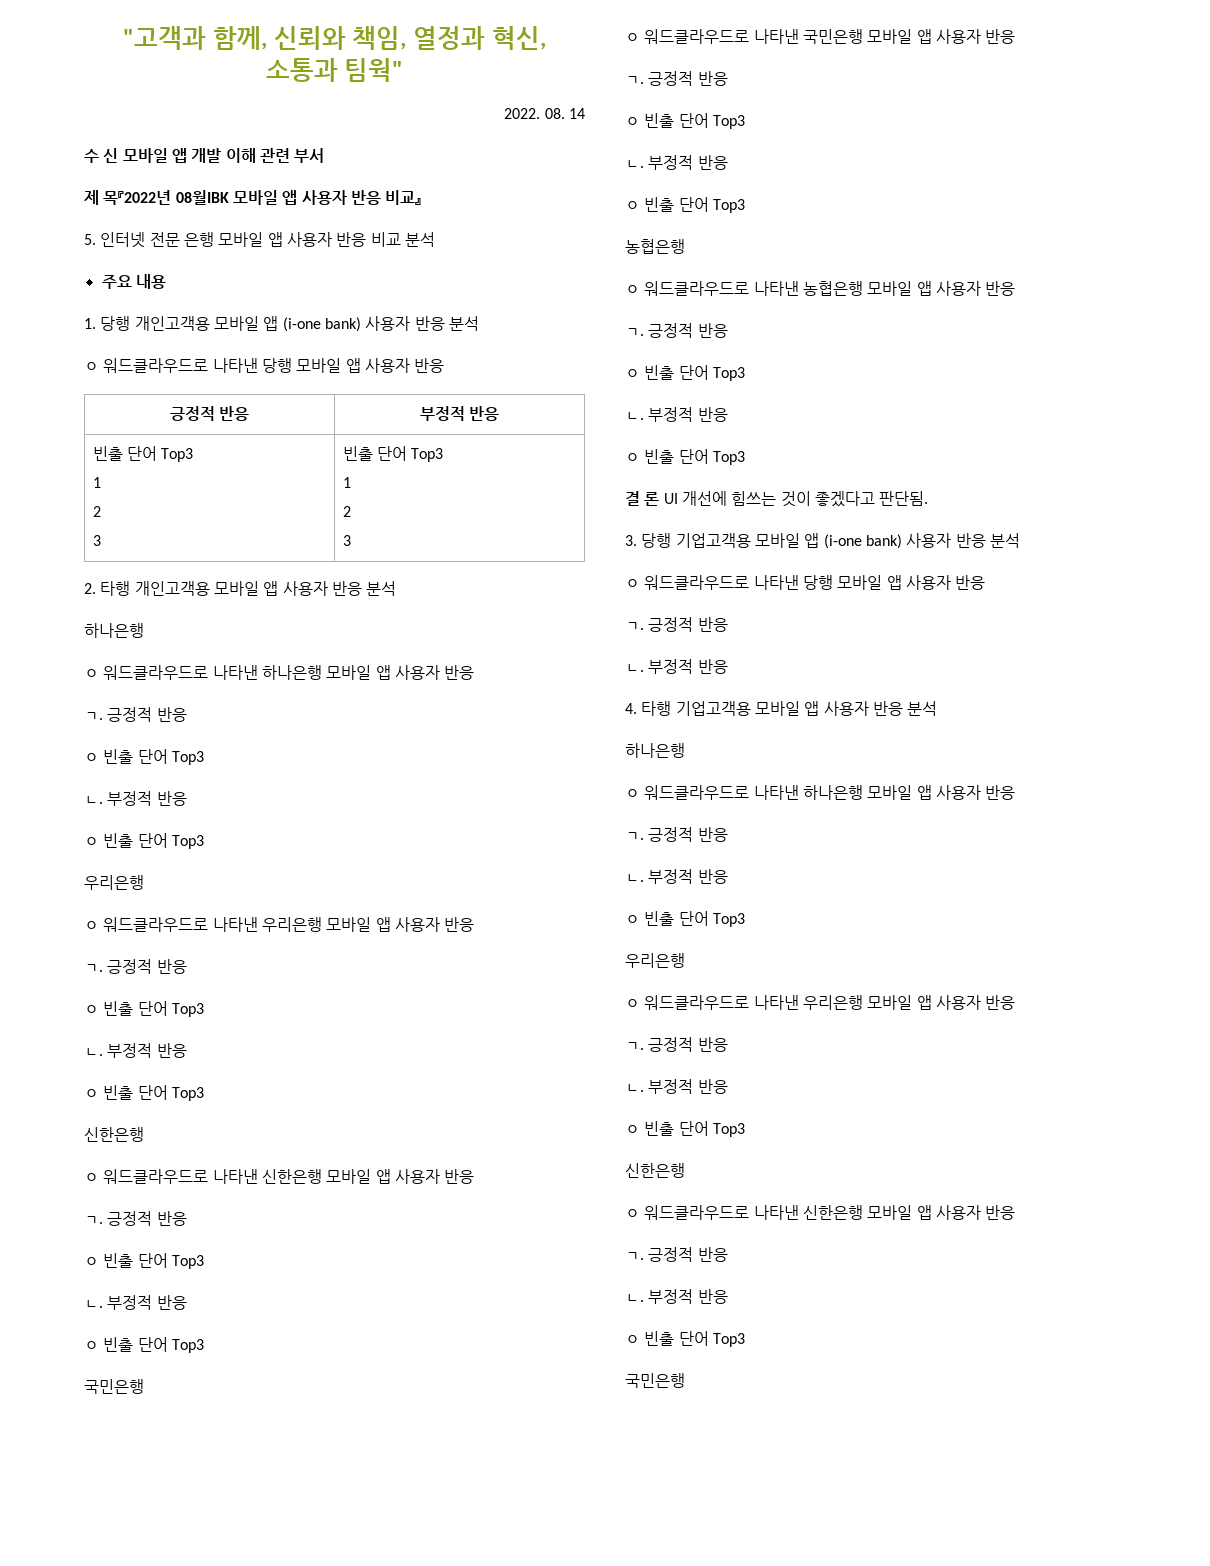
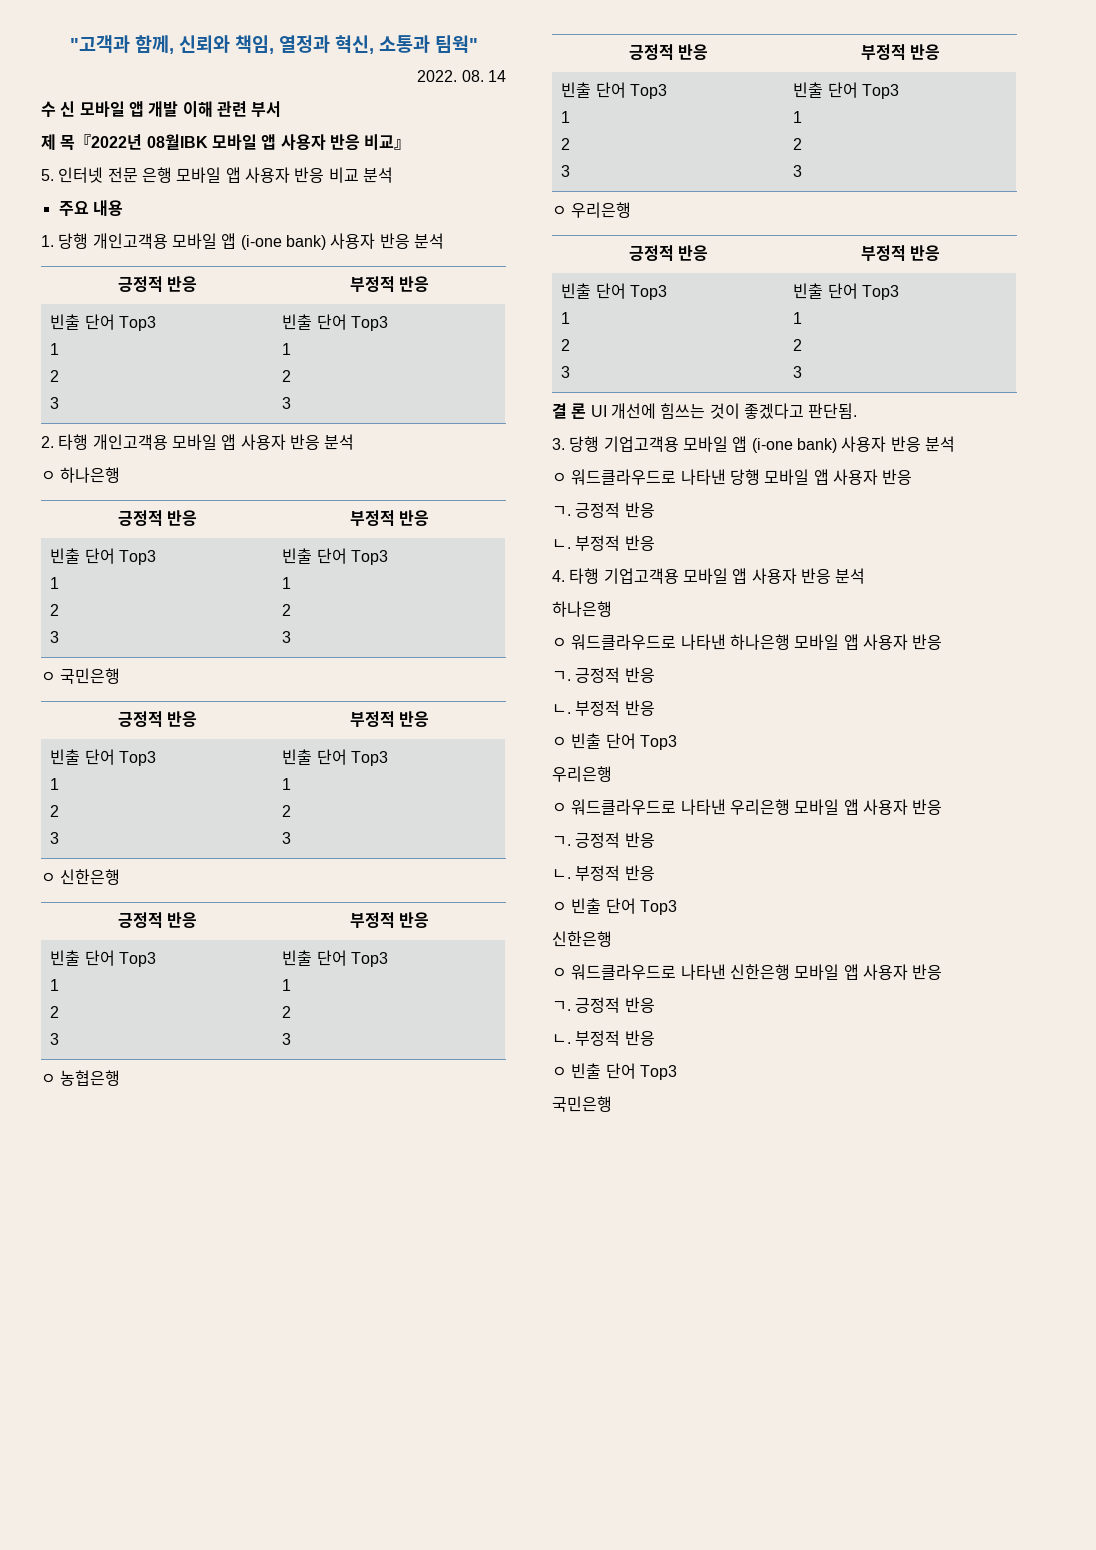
[84,358,445,373] // ㅇ 워드클라우드로 나타낸 당행 모바일 앱 사용자 반응 -> (444, 241) none
[84,623,144,638] [84,665,475,680] [84,707,187,722] [84,749,204,765] [84,791,187,806] [84,833,204,849] [84,875,144,890] [84,917,475,932] [84,959,187,974] [84,1001,204,1017] [84,1043,187,1058] [84,1085,204,1101] [84,1127,144,1142] [84,1169,475,1184] [84,1211,187,1226] [84,1253,204,1269] [84,1295,187,1310] [84,1337,204,1353] [84,1379,144,1394] [625,29,1016,44] [625,71,728,86] [625,113,745,129] [625,155,728,170] [625,197,745,213] [625,239,685,254] [625,281,1016,296] [625,323,728,338] [625,365,745,381] [625,407,728,422] [625,449,745,465] 하나은행 // ㅇ 워드클라우드로 나타낸 하나은행 모바일 앱 사용자 반응 // ㄱ. 긍정적 반응 // ㅇ 빈출 단어 Top3 // ㄴ. 부정적 반응 // ㅇ 빈출 단어 Top3 // 우리은행 // ㅇ 워드클라우드로 나타낸 우리은행 모바일 앱 사용자 반응 // ㄱ. 긍정적 반응 // ㅇ 빈출 단어 Top3 // ㄴ. 부정적 반응 // ㅇ 빈출 단어 Top3 // 신한은행 // ㅇ 워드클라우드로 나타낸 신한은행 모바일 앱 사용자 반응 // ㄱ. 긍정적 반응 // ㅇ 빈출 단어 Top3 // ㄴ. 부정적 반응 // ㅇ 빈출 단어 Top3 // 국민은행 // ㅇ 워드클라우드로 나타낸 국민은행 모바일 앱 사용자 반응 // ㄱ. 긍정적 반응 // ㅇ 빈출 단어 Top3 // ㄴ. 부정적 반응 // ㅇ 빈출 단어 Top3 // 농협은행 // ㅇ 워드클라우드로 나타낸 농협은행 모바일 앱 사용자 반응 // ㄱ. 긍정적 반응 // ㅇ 빈출 단어 Top3 // ㄴ. 부정적 반응 // ㅇ 빈출 단어 Top3 -> [41,467,121,483] [117,510,198,526] [349,510,430,526] [50,548,156,565] [50,577,60,589] [50,604,60,616] [50,631,60,643] [282,548,388,565] [282,577,292,589] [282,604,292,616] [282,631,292,643] [41,668,121,684] [117,711,198,727] [349,711,430,727] [50,749,156,766] [50,778,60,790] [50,805,60,817] [50,832,60,844] [282,749,388,766] [282,778,292,790] [282,805,292,817] [282,832,292,844] [41,869,121,885] [117,912,198,928] [349,912,430,928] [50,950,156,967] [50,979,60,991] [50,1006,60,1018] [50,1033,60,1045] [282,950,388,967] [282,979,292,991] [282,1006,292,1018] [282,1033,292,1045] [41,1070,121,1086] [628,44,709,60] [860,44,941,60] [561,82,667,99] [561,111,571,123] [561,138,571,150] [561,165,571,177] [793,82,899,99] [793,111,803,123] [793,138,803,150] [793,165,803,177] [552,202,632,218] [628,245,709,261] [860,245,941,261] [561,283,667,300] [561,312,571,324] [561,339,571,351] [561,366,571,378] [793,283,899,300] [793,312,803,324] [793,339,803,351] [793,366,803,378] ㅇ 하나은행 // 긍정적 반응 | 부정적 반응 // 빈출 단어 Top3 // 1 // 2 // 3 | 빈출 단어 Top3 // 1 // 2 // 3 // ㅇ 국민은행 // 긍정적 반응 | 부정적 반응 // 빈출 단어 Top3 // 1 // 2 // 3 | 빈출 단어 Top3 // 1 // 2 // 3 // ㅇ 신한은행 // 긍정적 반응 | 부정적 반응 // 빈출 단어 Top3 // 1 // 2 // 3 | 빈출 단어 Top3 // 1 // 2 // 3 // ㅇ 농협은행 // 긍정적 반응 | 부정적 반응 // 빈출 단어 Top3 // 1 // 2 // 3 | 빈출 단어 Top3 // 1 // 2 // 3 // ㅇ 우리은행 // 긍정적 반응 | 부정적 반응 // 빈출 단어 Top3 // 1 // 2 // 3 | 빈출 단어 Top3 // 1 // 2 // 3

